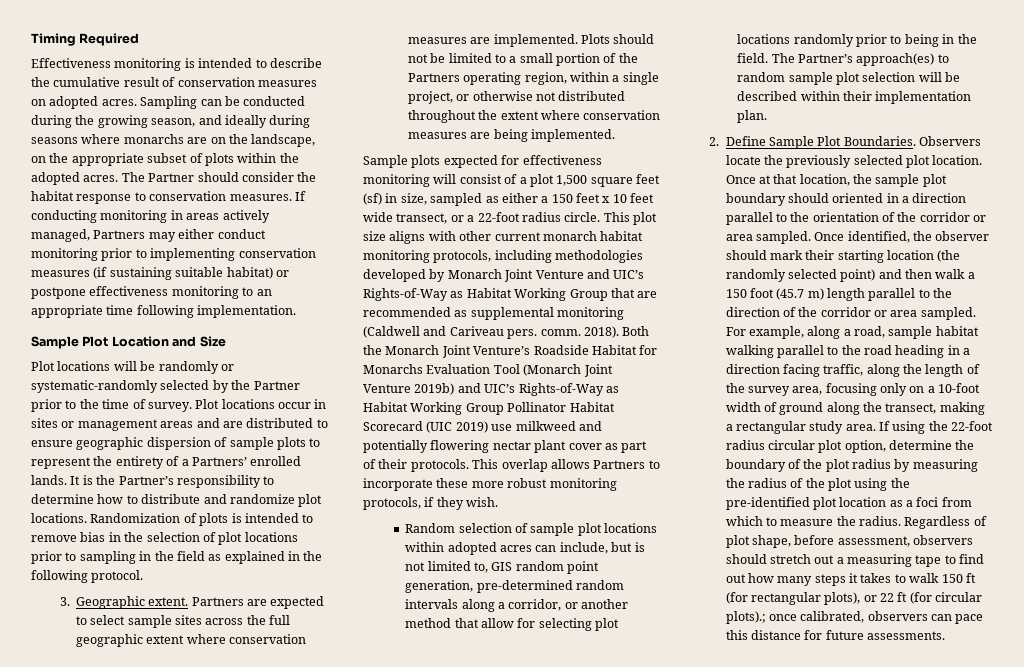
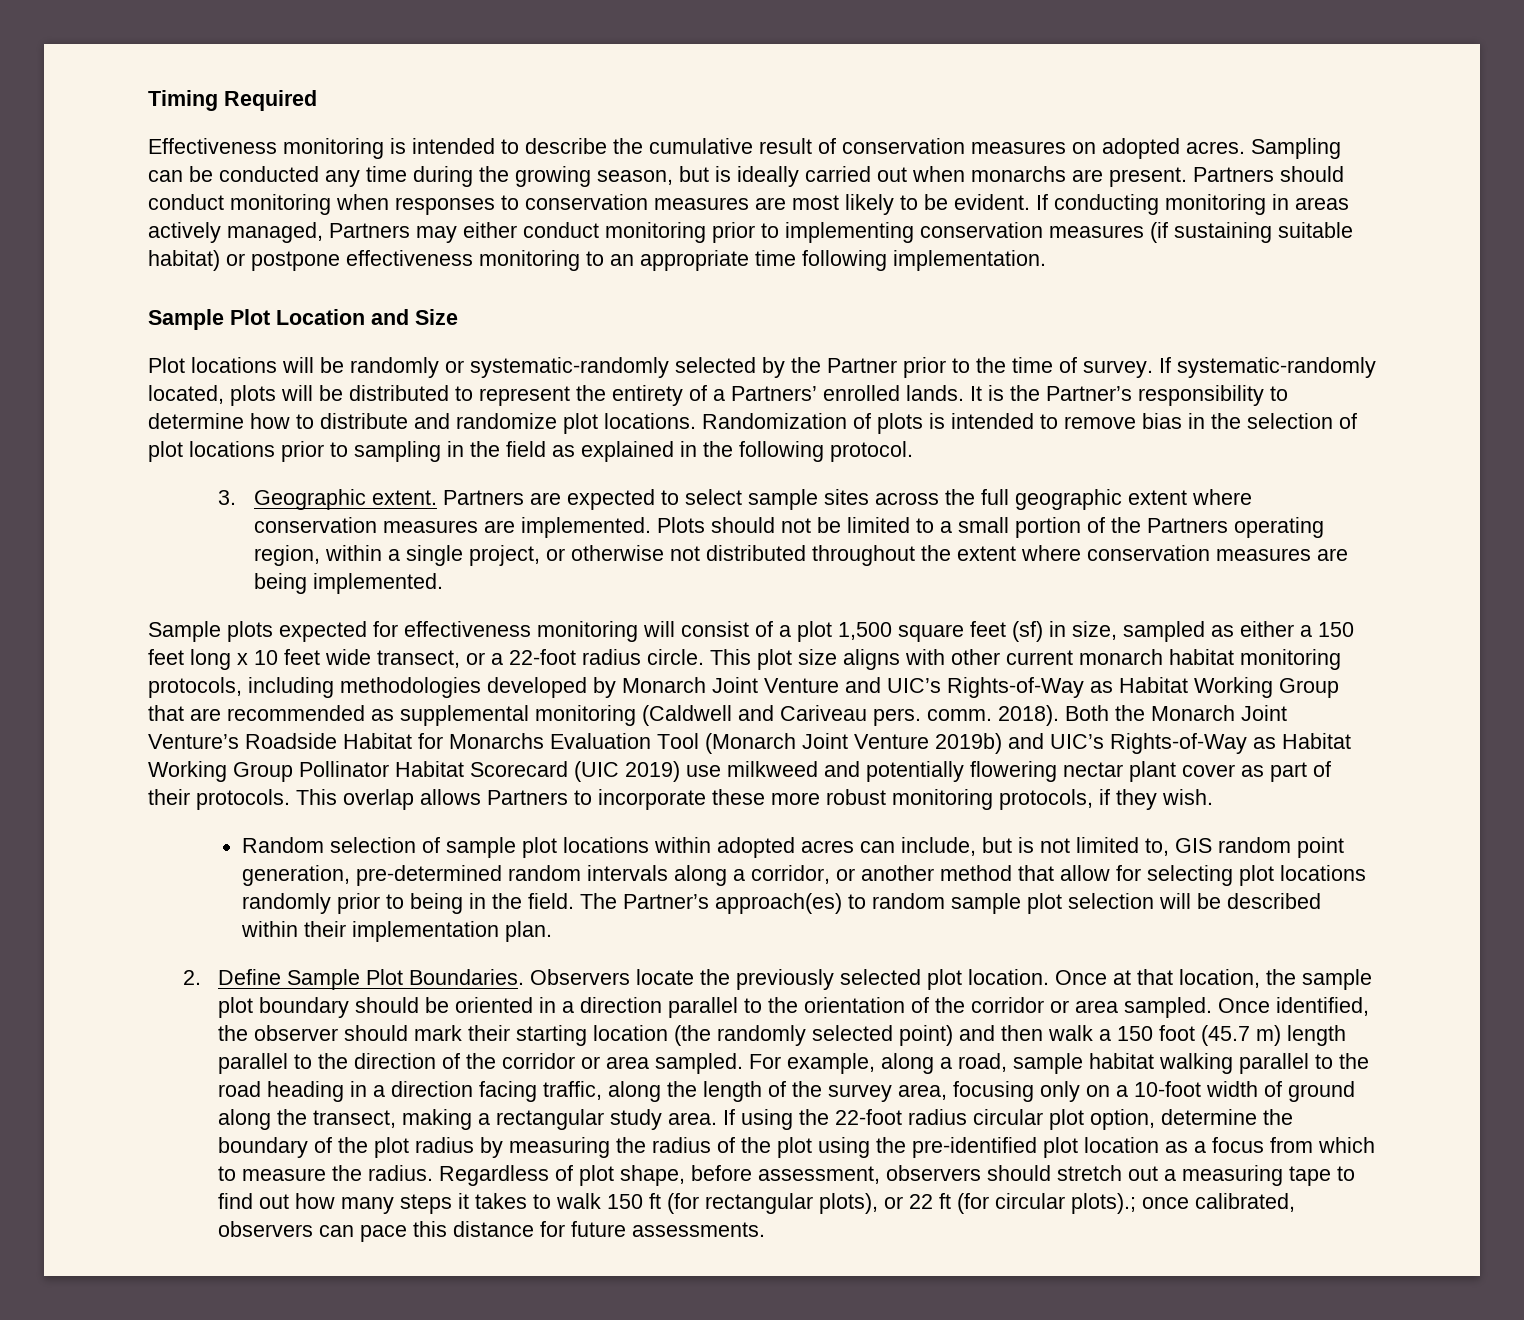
(306, 101) none -> [325,166,407,187] any time
[198,115,311,128] [31,134,316,147] [31,153,299,166] [31,172,317,185] [31,191,292,204] and ideally during seasons where monarchs are on the landscape, on the appropriate subset of plots within the adopted acres. The Partner should consider the habitat response to conservation measures. -> [679,166,1344,187] [148,194,1030,215] but is ideally carried out when monarchs are present. Partners should conduct monitoring when responses to conservation measures are most likely to be evident.
[195,399,327,409] [31,418,328,431] [31,437,306,450] Plot locations occur in sites or management areas and are distributed to ensure geographic dispersion of sample plots -> [1159,357,1376,378] [148,385,449,406] If systematic-randomly located, plots will be distributed
(600, 198) none -> [190,649,231,670] long
(829, 198) none -> [425,997,450,1013] be
[916,497,939,507] foci -> [1212,1137,1265,1153] focus

